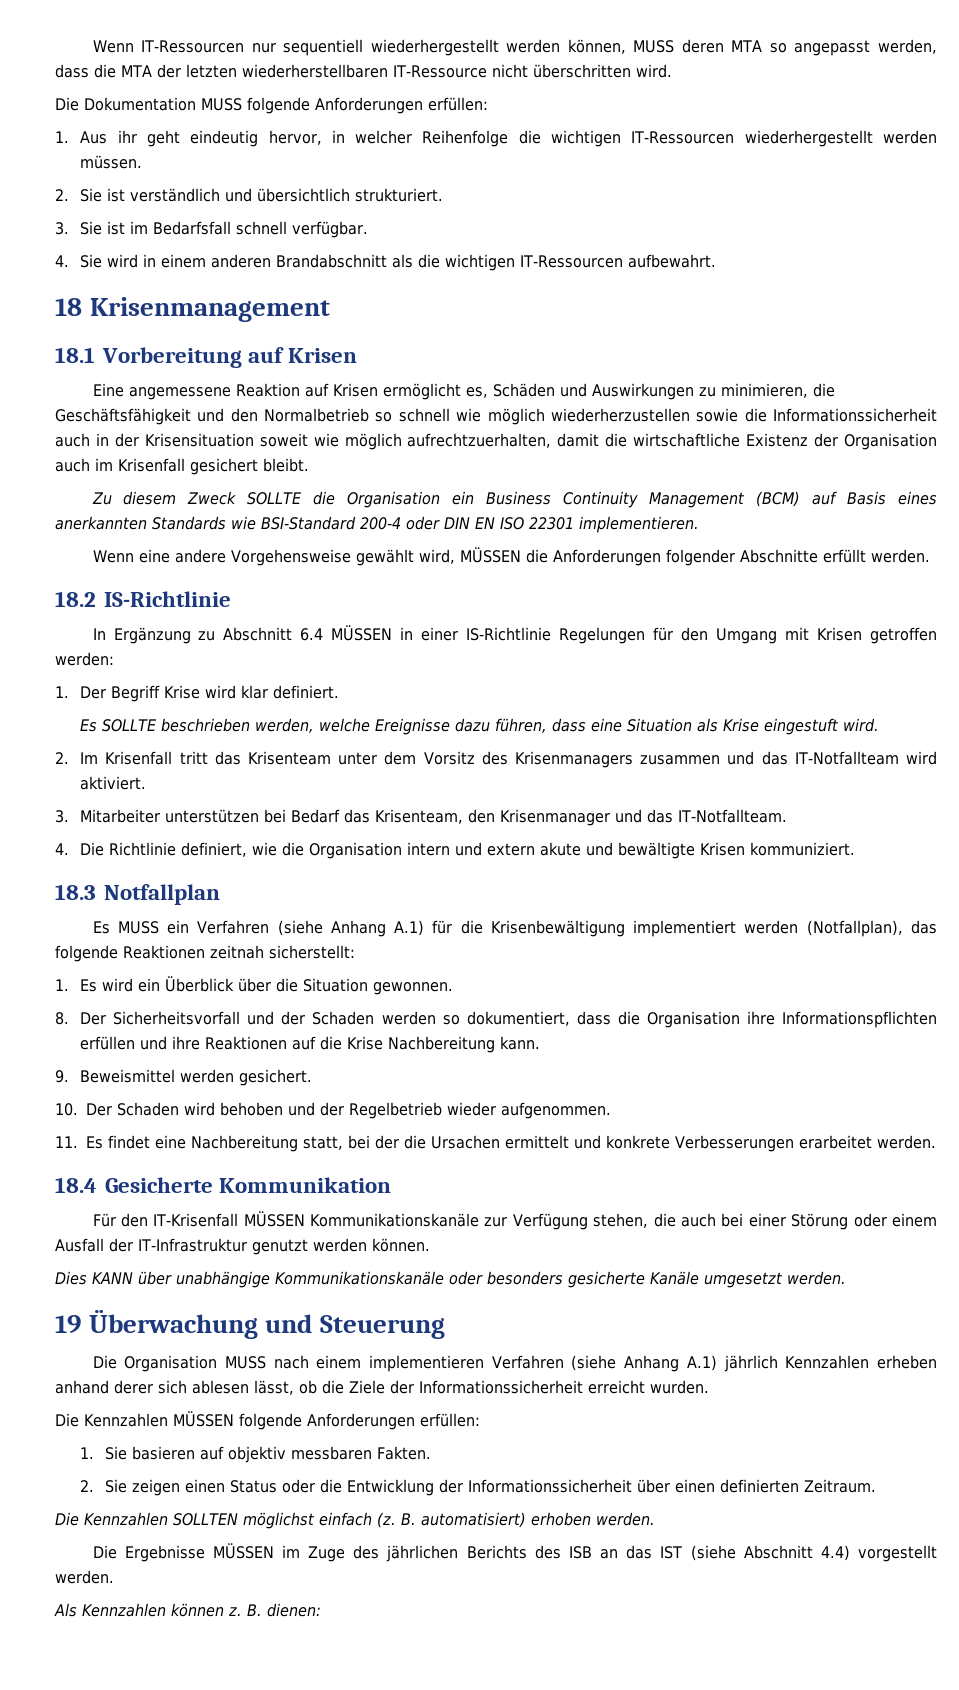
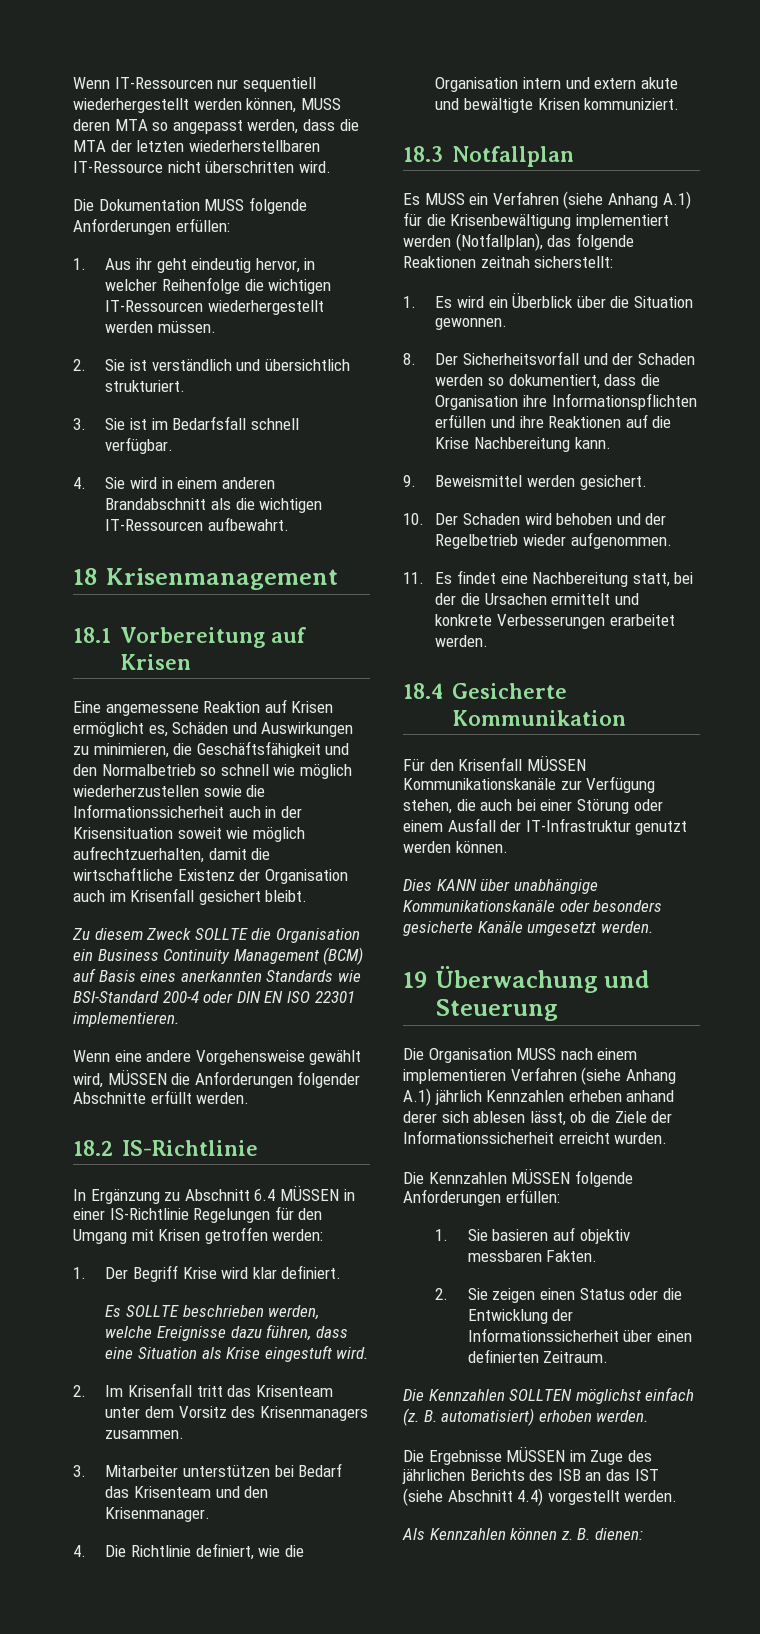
[640,751,938,765] [80,776,147,790] zusammen und das IT-Notfallteam wird aktiviert. -> [105,1430,185,1439] zusammen.
[375,809,788,826] Krisenteam, den Krisenmanager und das IT-Notfallteam. -> [134,1486,269,1498] [105,1507,211,1522] Krisenteam und den Krisenmanager.
[153,1213,239,1227] IT-Krisenfall -> [458,757,523,771] Krisenfall

